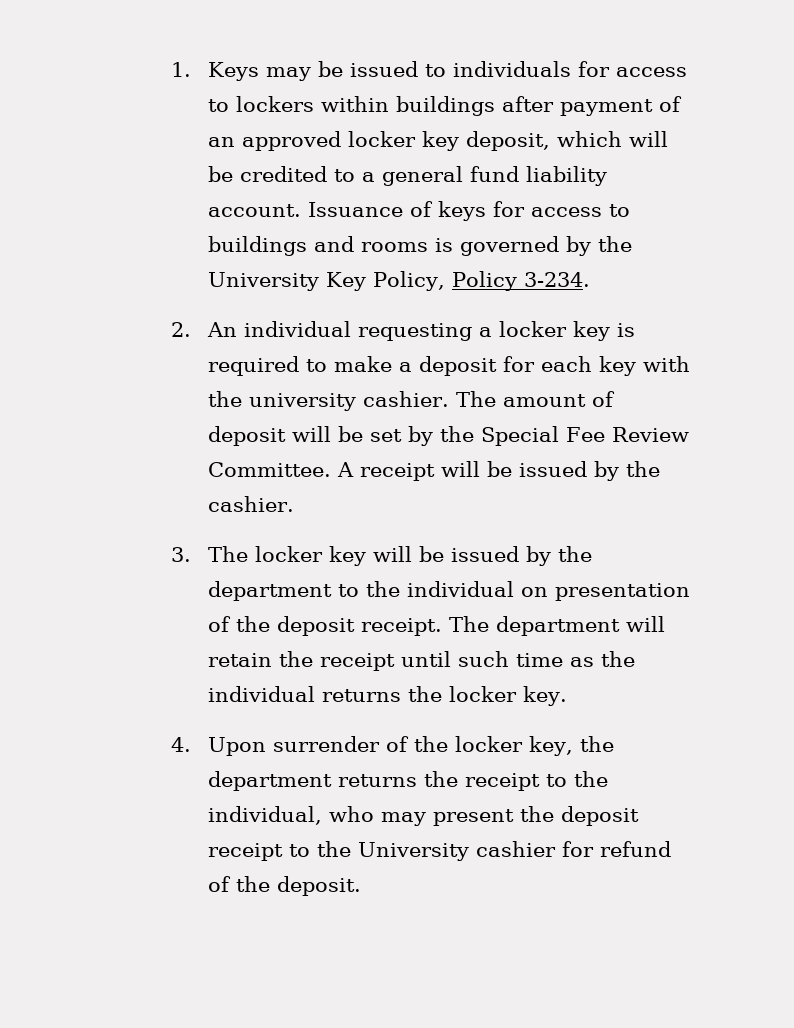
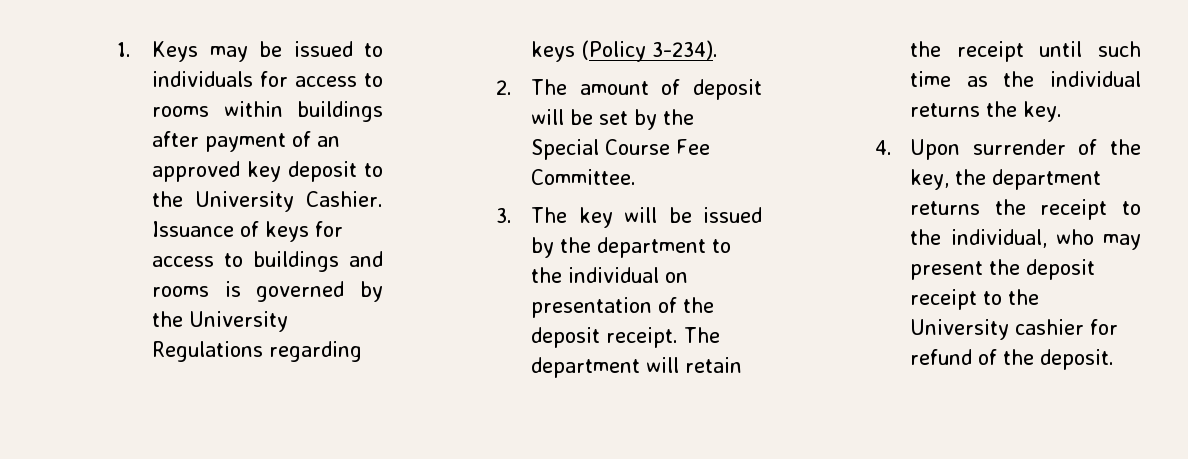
[236,96,315,112] lockers -> [152,106,210,117] rooms
[348,131,669,151] [208,166,608,186] [208,204,302,217] locker key deposit, which will be credited to a general fund liability account. -> [247,161,384,182] [152,191,384,212] key deposit to the University Cashier.
[326,271,591,291] [171,321,636,341] [208,356,691,376] [208,391,450,411] Key Policy, Policy 3-234. // 2. An individual requesting a locker key is required to make a deposit for each key with the university cashier. -> [152,341,363,362] [531,40,719,62] [496,80,513,95] Regulations regarding keys (Policy 3-234). // 2.
[566,427,690,442] Fee Review -> [605,139,711,155] Course Fee
[337,461,661,481] [208,496,295,512] A receipt will be issued by the cashier. -> (637, 177) none
[255,546,324,562] locker -> (568, 215) none
[449,686,518,702] locker -> (1018, 109) none
[455,736,524,752] locker -> (1141, 147) none

